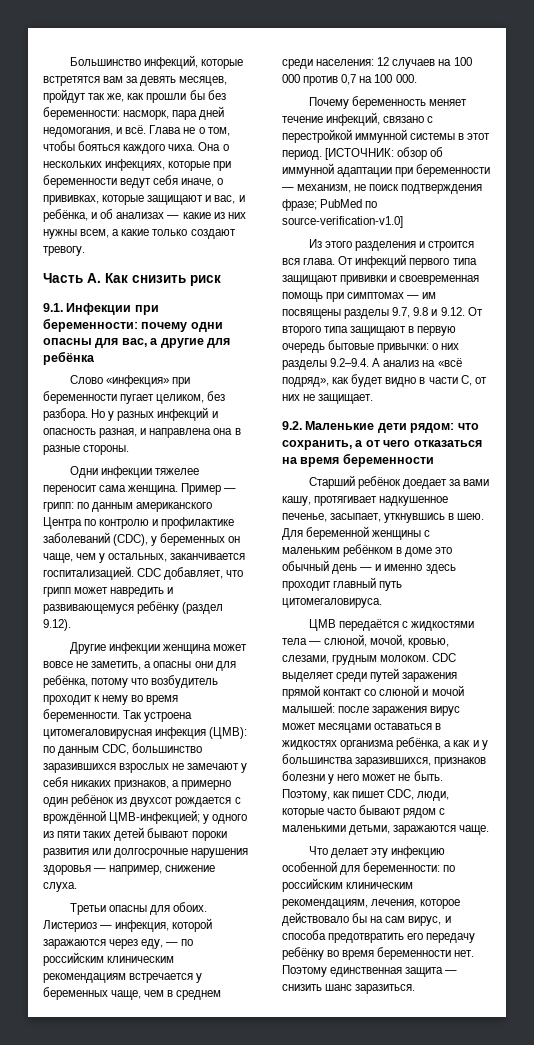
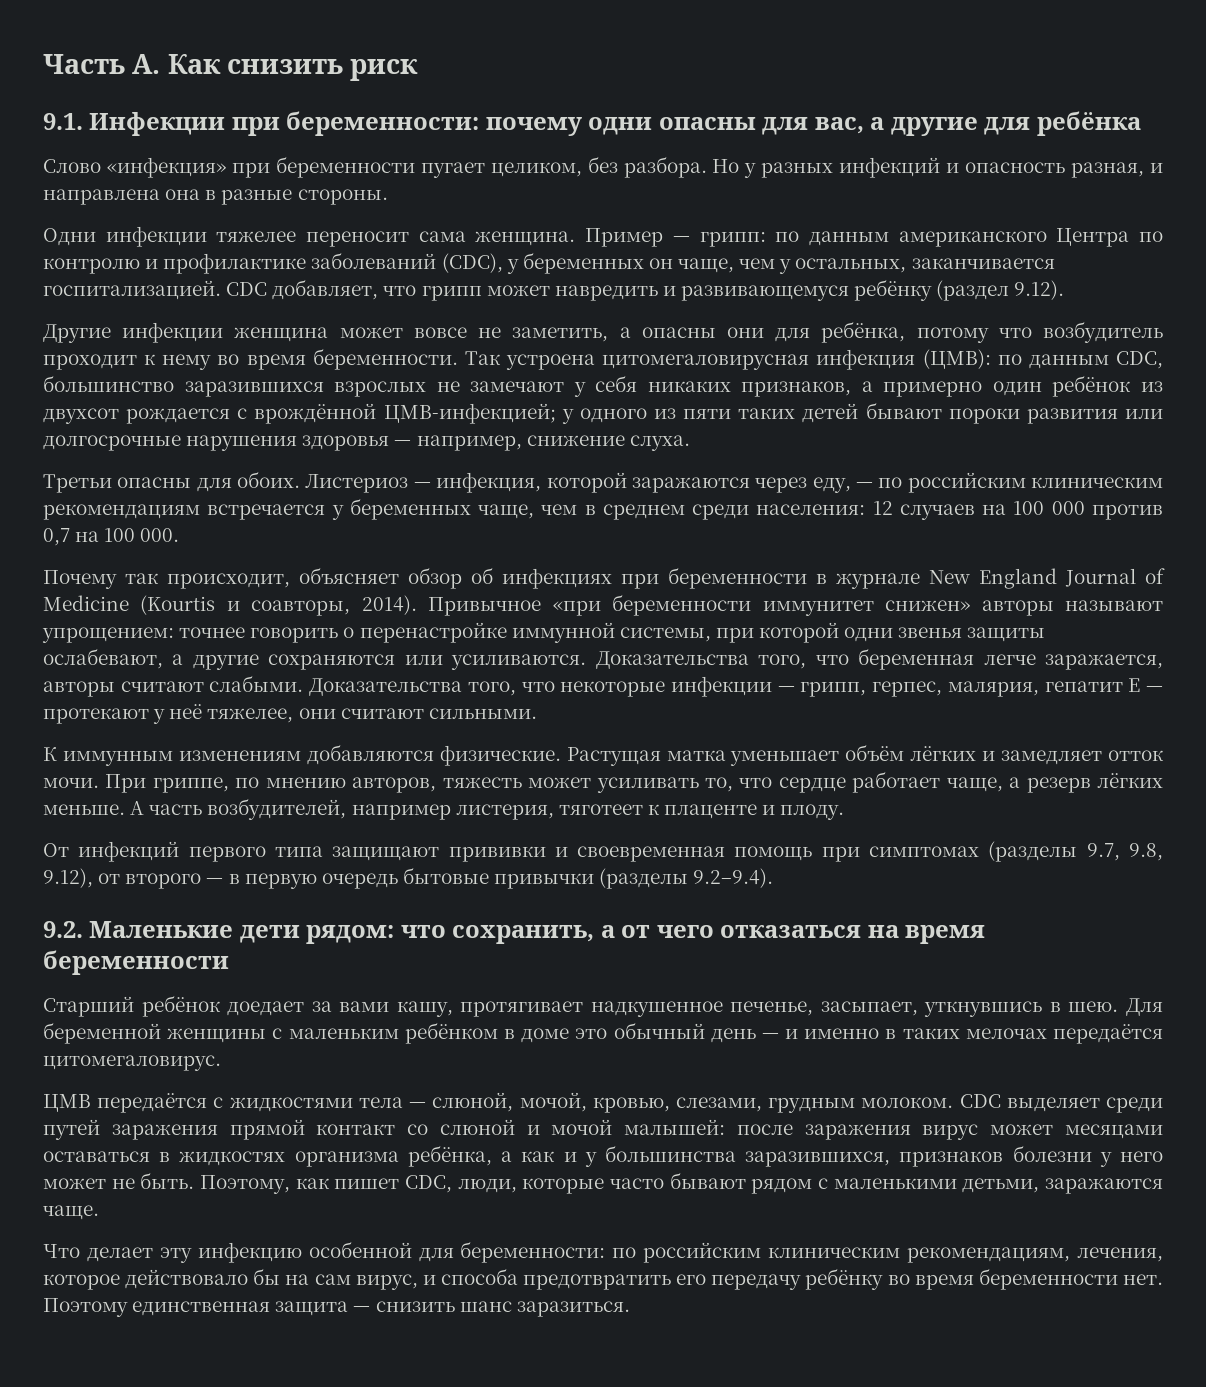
[69,55,243,69] [43,76,228,86] [43,89,226,103] [43,106,225,120] [43,125,230,137] [43,141,229,154] [43,159,232,171] [43,175,224,188] [43,195,245,205] [43,209,246,222] [43,229,236,239] [43,246,85,256] Большинство инфекций, которые встретятся вам за девять месяцев, пройдут так же, как прошли бы без беременности: насморк, пара дней недомогания, и всё. Глава не о том, чтобы бояться каждого чиха. Она о нескольких инфекциях, которые при беременности ведут себя иначе, о прививках, которые защищают и вас, и ребёнка, и об анализах — какие из них нужны всем, а какие только создают тревогу. // -> (43, 64) none
[351,96,467,109] [282,112,434,126] [282,129,491,143] [282,147,444,160] [282,163,491,177] [282,184,483,194] [282,199,378,211] [282,216,403,228] [308,239,474,251] [282,258,336,265] беременность меняет течение инфекций, связано с перестройкой иммунной системы в этот период. [ИСТОЧНИК: обзор об иммунной адаптации при беременности — механизм, не поиск подтверждения фразе; PubMed по source-verification-v1.0] // Из этого разделения и строится вся глава. -> [125,567,1165,589] [43,594,1163,616] [42,622,1046,643] [43,648,1164,670] [43,675,1163,697] [43,704,537,724] [43,744,1164,766] [43,771,1163,793] [43,798,845,820] так происходит, объясняет обзор об инфекциях при беременности в журнале New England Journal of Medicine (Kourtis и соавторы, 2014). Привычное «при беременности иммунитет снижен» авторы называют упрощением: точнее говорить о перенастройке иммунной системы, при которой одни звенья защиты ослабевают, а другие сохраняются или усиливаются. Доказательства того, что беременная легче заражается, авторы считают слабыми. Доказательства того, что некоторые инфекции — грипп, герпес, малярия, гепатит E — протекают у неё тяжелее, они считают сильными. // К иммунным изменениям добавляются физические. Растущая матка уменьшает объём лёгких и замедляет отток мочи. При гриппе, по мнению авторов, тяжесть может усиливать то, что сердце работает чаще, а резерв лёгких меньше. А часть возбудителей, например листерия, тяготеет к плаценте и плоду. //
[407,292,437,299] [282,307,483,319] [282,326,457,336] [282,340,460,353] [282,358,462,370] [282,374,487,387] [282,394,374,404] — им посвящены разделы 9.7, 9.8 и 9.12. От второго типа защищают в первую очередь бытовые привычки: о них разделы 9.2–9.4. А анализ на «всё подряд», как будет видно в части C, от них не защищает. -> [988,841,1163,862] [43,867,774,889] (разделы 9.7, 9.8, 9.12), от второго — в первую очередь бытовые привычки (разделы 9.2–9.4).
[425,564,456,574] [282,577,403,591] [282,598,382,608] здесь проходит главный путь цитомегаловируса. -> [885,1024,1163,1044] [43,1055,221,1071] в таких мелочах передаётся цитомегаловирус.

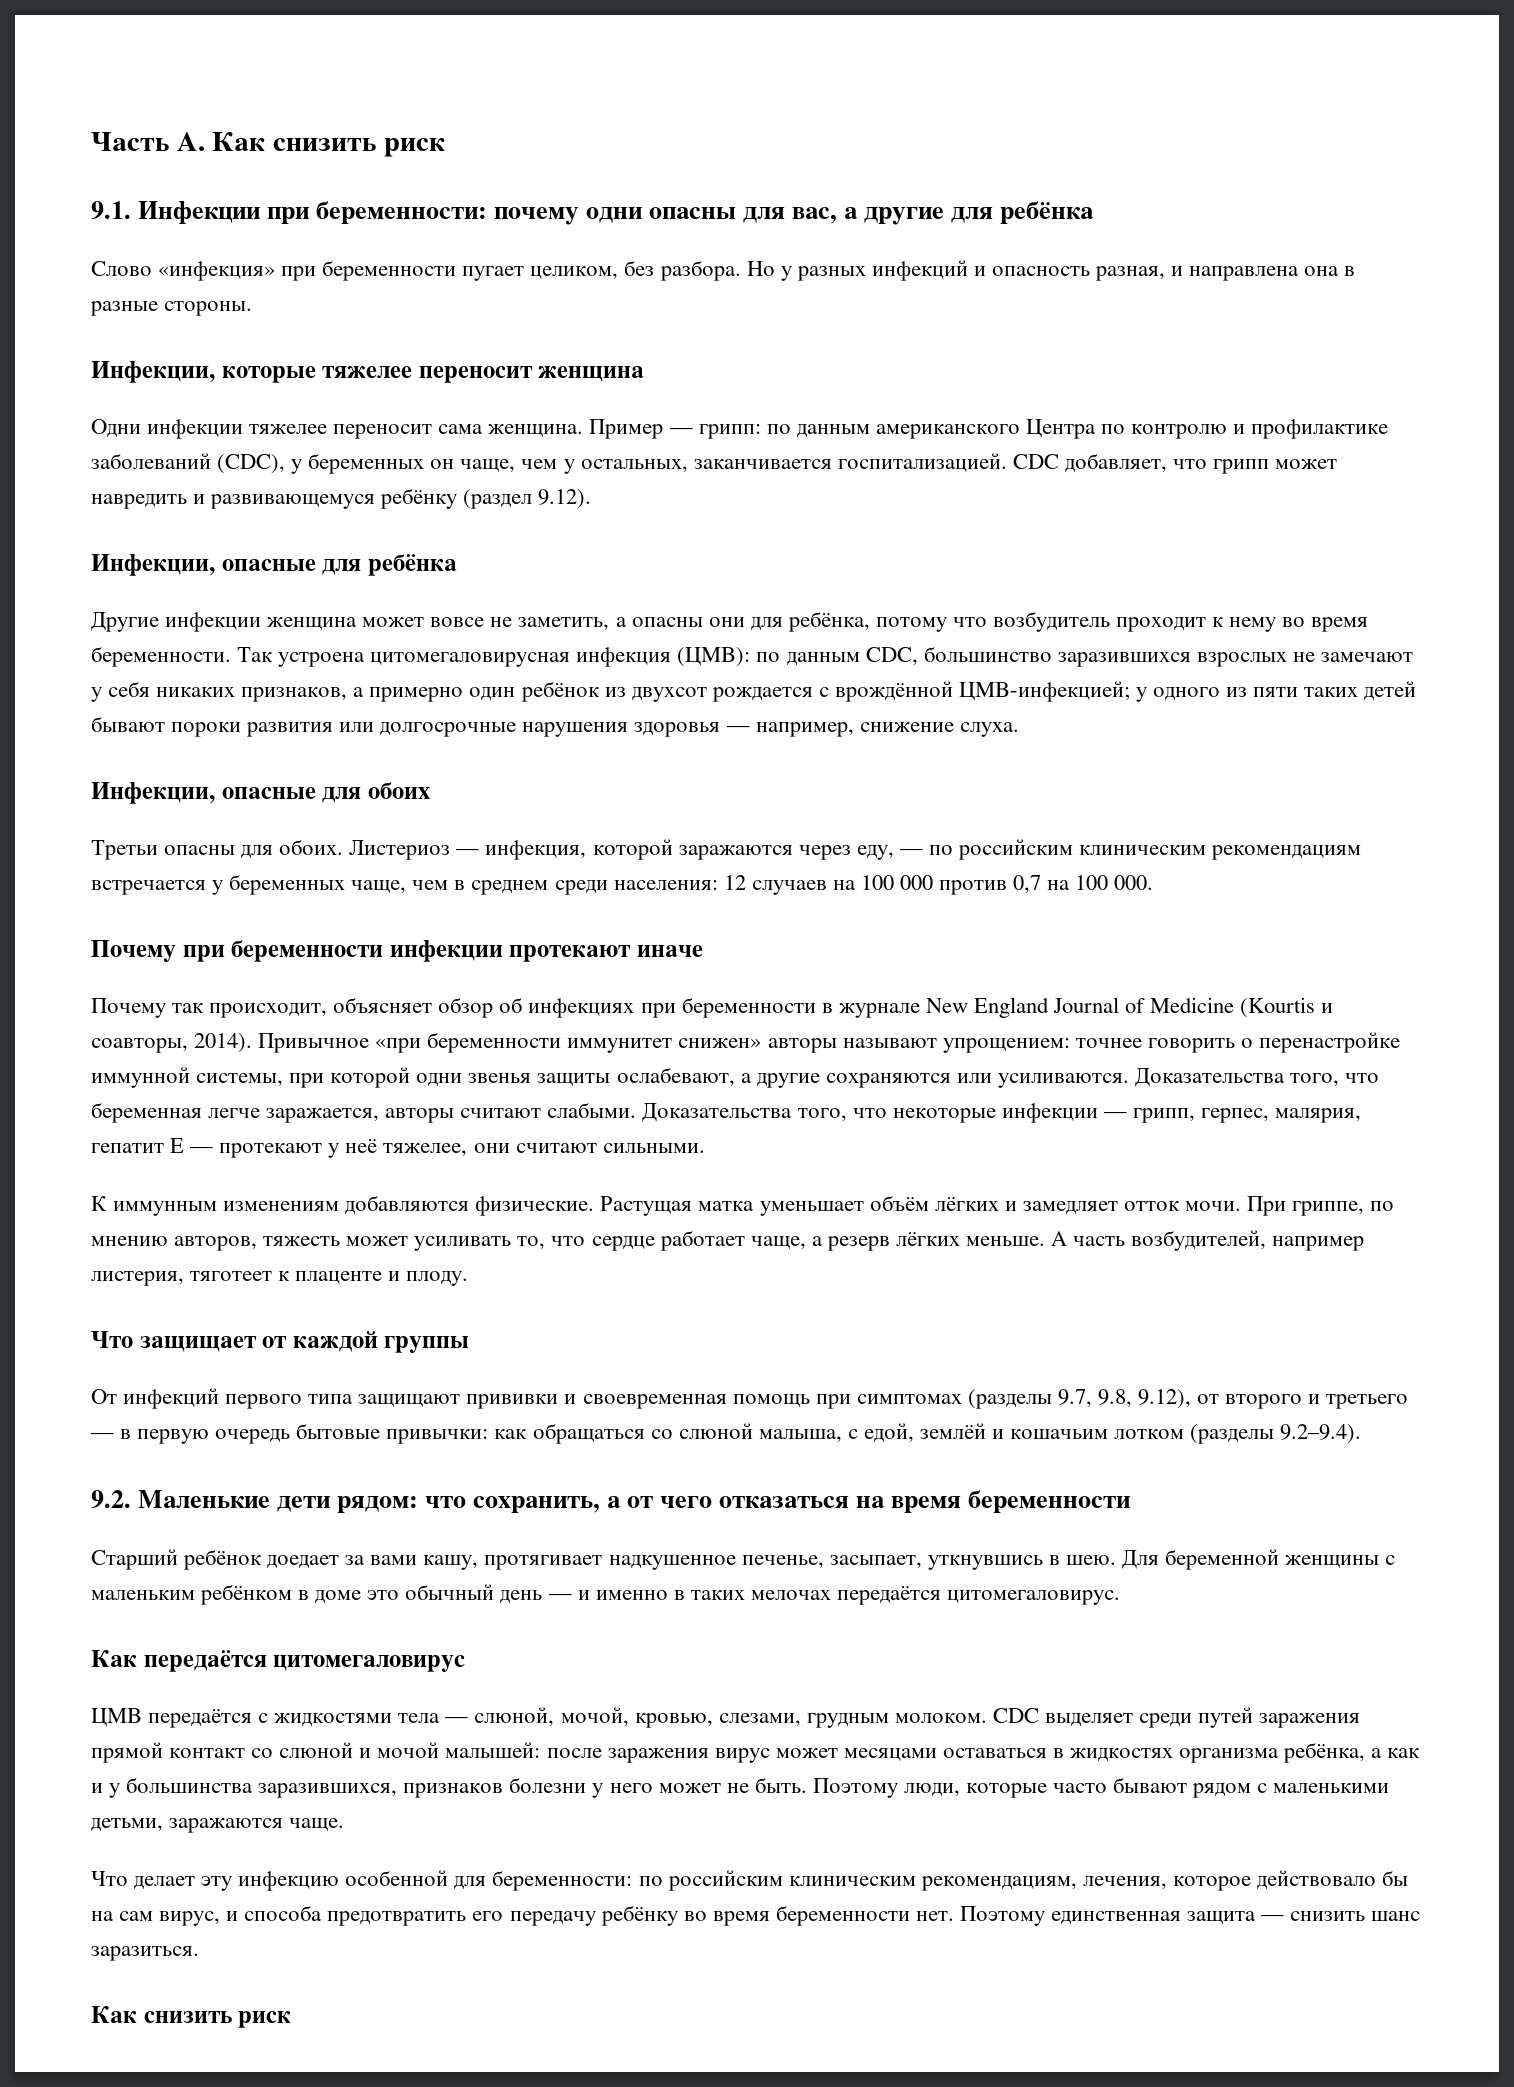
(388, 197) none -> [91,361,645,383] // Инфекции, которые тяжелее переносит женщина
(1065, 290) none -> [91,554,457,576] // Инфекции, опасные для ребёнка
(690, 443) none -> [91,782,430,804] // Инфекции, опасные для обоих
(180, 535) none -> [91,940,704,962] // Почему при беременности инфекции протекают иначе
(845, 812) none -> [91,1331,470,1353] // Что защищает от каждой группы
(202, 881) none -> [1308,1394,1409,1409] и третьего
[494,873,595,889] привычки -> [386,1423,1185,1444] привычки: как обращаться со слюной малыша, с едой, землёй и кошачьим лотком
(221, 1063) none -> [91,1650,466,1672] // Как передаётся цитомегаловирус
[199,1175,452,1194] Поэтому, как пишет CDC, -> [812,1778,898,1798] Поэтому
(630, 1309) none -> [91,2006,292,2028] // Как снизить риск

